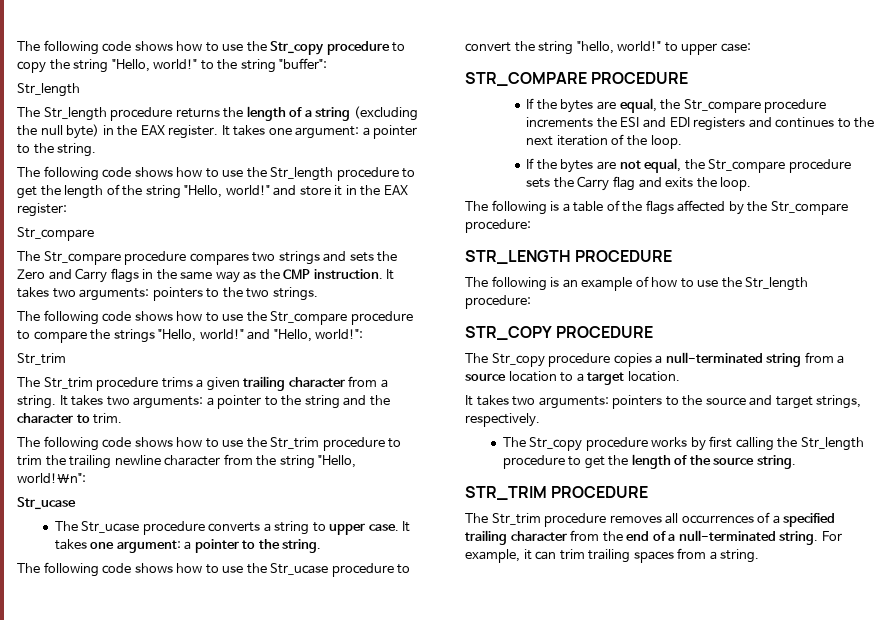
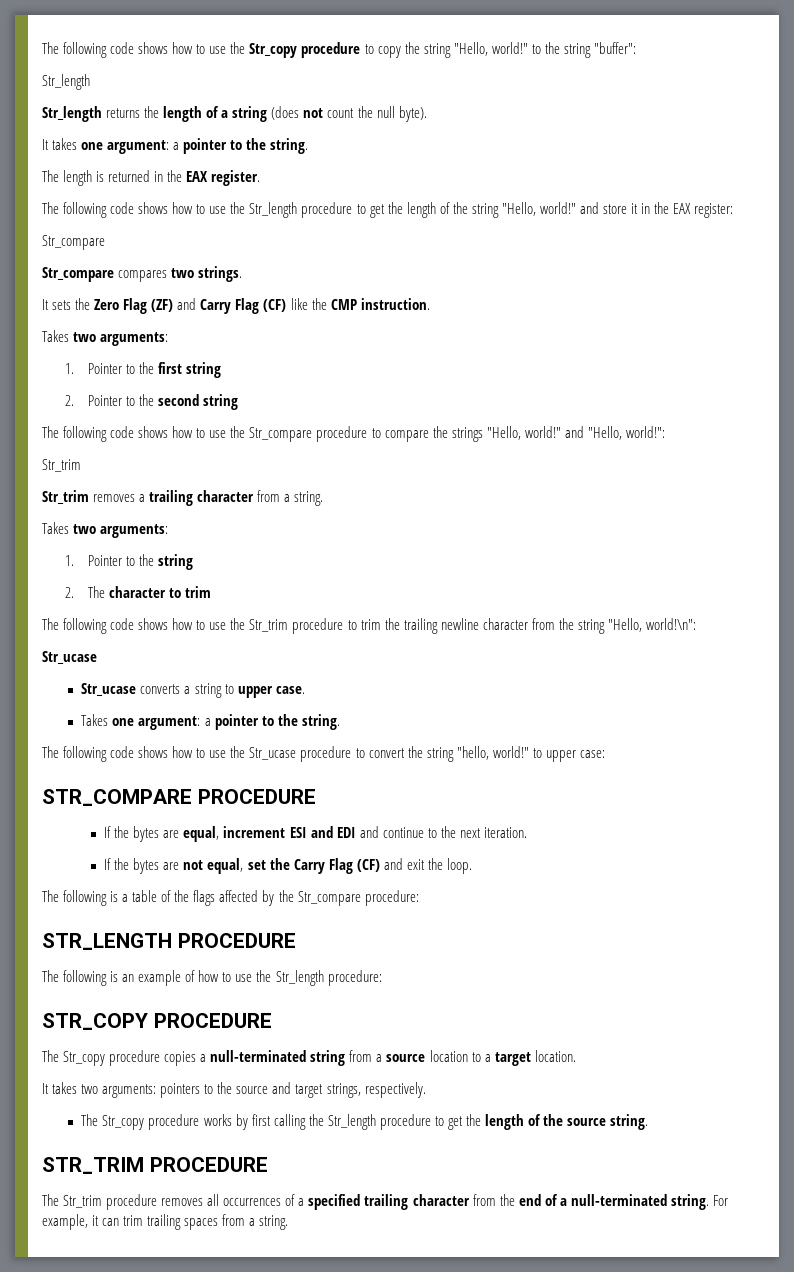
[17,107,173,121] The Str_length procedure -> [42,106,102,122] Str_length
[353,106,418,121] [17,124,418,139] [17,143,97,157] (excluding the null byte) in the EAX register. It takes one argument: a pointer to the string. -> [271,106,427,122] [42,138,309,154] [42,170,261,186] (does not count the null byte). // It takes one argument: a pointer to the string. // The length is returned in the EAX register.
[17,251,398,265] [17,268,257,283] The Str_compare procedure compares two strings and sets the Zero and Carry flags in the same way as -> [42,266,243,282] [42,298,308,314] Str_compare compares two strings. // It sets the Zero Flag (ZF) and Carry Flag (CF) like
[386,269,395,280] [17,287,318,301] It takes two arguments: pointers to the two strings. -> [42,330,169,346] [64,362,221,378] [64,394,238,410] // Takes two arguments: // 1. Pointer to the first string // 2. Pointer to the second string
[17,377,240,391] The Str_trim procedure trims a given -> [42,490,146,504] Str_trim removes a
[59,395,390,409] It takes two arguments: a pointer to the string and the -> [42,522,169,538] [64,554,193,570] [64,586,105,598] // Takes two arguments: // 1. Pointer to the string // 2. The
[93,413,123,424] trim. -> [184,586,211,598] trim
[54,521,205,535] The Str_ucase procedure -> [81,683,137,696] Str_ucase
[402,521,411,532] [54,539,87,550] It takes -> [81,714,109,726] // Takes
[660,99,827,113] [526,117,875,131] [526,134,682,149] the Str_compare procedure increments the ESI and EDI registers and continues to the next iteration of the loop. -> [223,826,527,838] increment ESI and EDI and continue to the next iteration.
[684,159,851,173] [526,176,694,191] the Str_compare procedure sets the Carry flag and exits -> [247,858,425,874] set the Carry Flag (CF) and exit

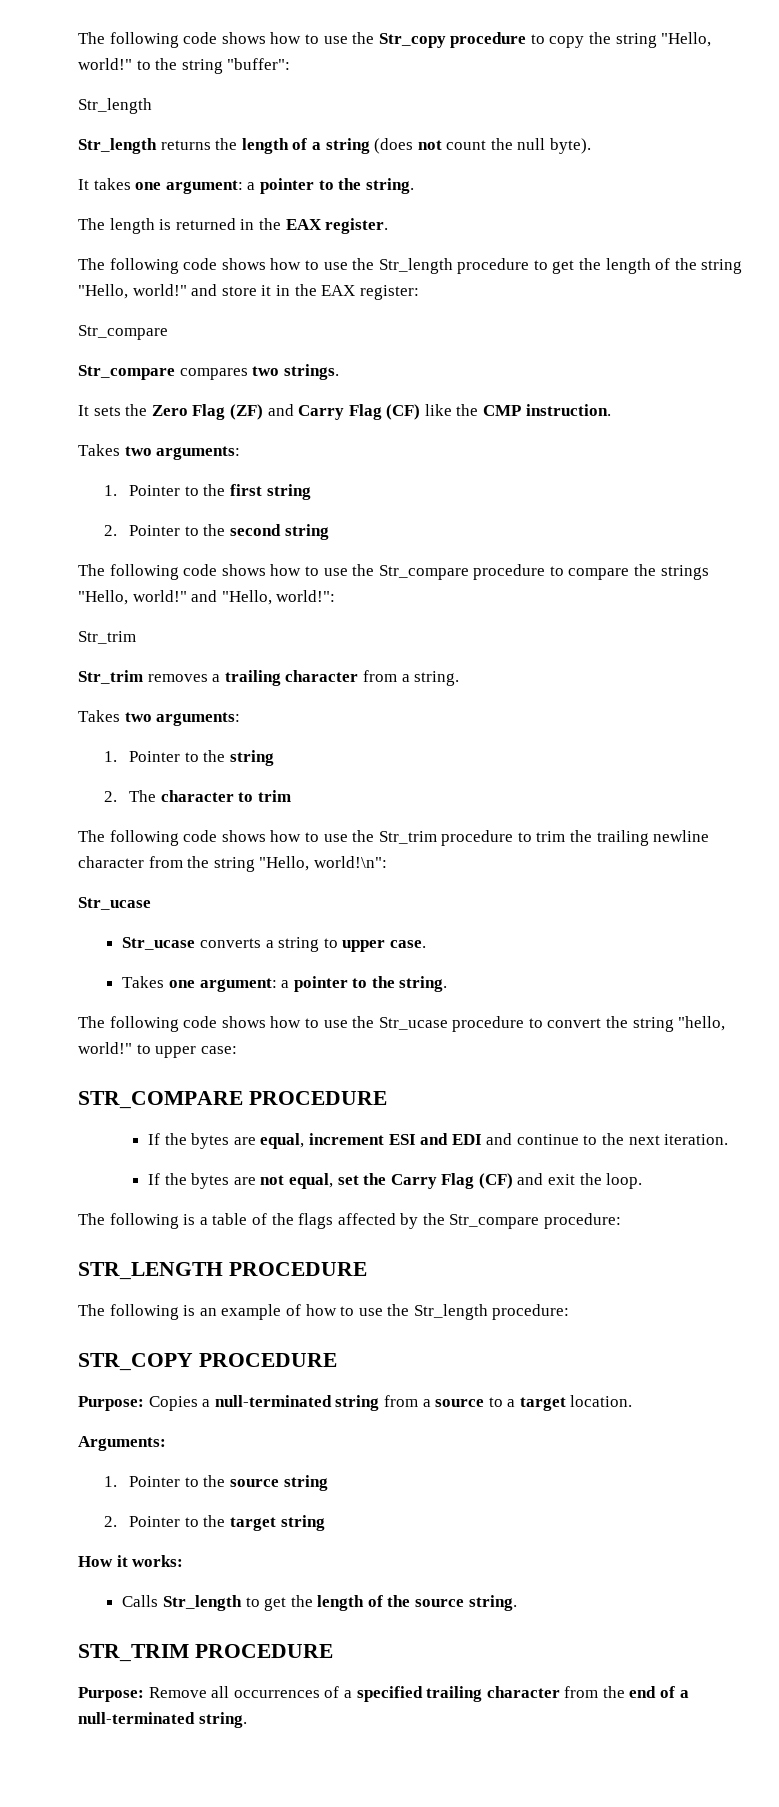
[42,1050,197,1066] The Str_copy procedure copies -> [78,1396,198,1411] Purpose: Copies
[429,1050,468,1062] location -> (485, 1403) none
[42,1082,426,1098] [81,1114,431,1130] It takes two arguments: pointers to the source and target strings, respectively. // The Str_copy procedure works by first calling the Str_length procedure -> [78,1436,166,1451] [103,1475,328,1491] [103,1515,325,1531] [78,1555,184,1567] [122,1595,242,1611] Arguments: // 1. Pointer to the source string // 2. Pointer to the target string // How it works: // Calls Str_length
[42,1194,204,1210] The Str_trim procedure removes -> [78,1687,207,1702] Purpose: Remove
[712,1195,728,1206] [42,1214,289,1230] For example, it can trim trailing spaces from a string. -> (247, 1720) none

